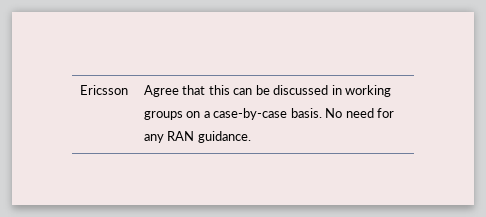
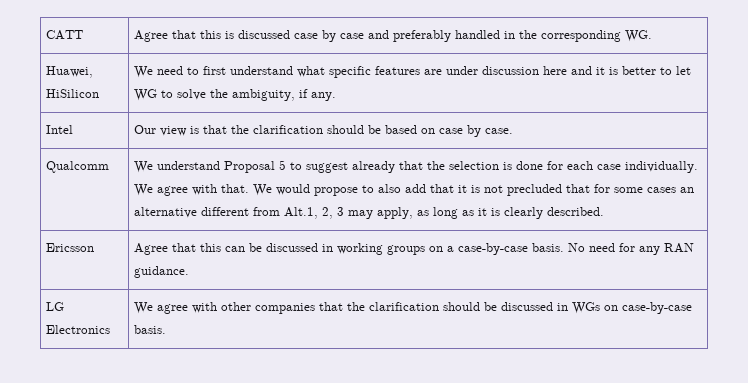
(79, 90) none -> [46,30,84,40] [134,30,653,42] [46,66,94,78] [46,89,100,98] [134,66,692,78] [134,89,337,101] [46,125,74,134] [134,125,514,137] [46,161,110,173] [134,160,699,173] [134,184,695,196] [134,207,605,219] CATT | Agree that this is discussed case by case and preferably handled in the corresponding WG. // Huawei, HiSilicon | We need to first understand what specific features are under discussion here and it is better to let WG to solve the ambiguity, if any. // Intel | Our view is that the clarification should be based on case by case. // Qualcomm | We understand Proposal 5 to suggest already that the selection is done for each case individually. We agree with that. We would propose to also add that it is not precluded that for some cases an alternative different from Alt.1, 2, 3 may apply, as long as it is clearly described. //
(251, 137) none -> [46,302,65,311] [46,325,111,334] [134,302,693,314] [134,325,167,334] // LG Electronics | We agree with other companies that the clarification should be discussed in WGs on case-by-case basis.

